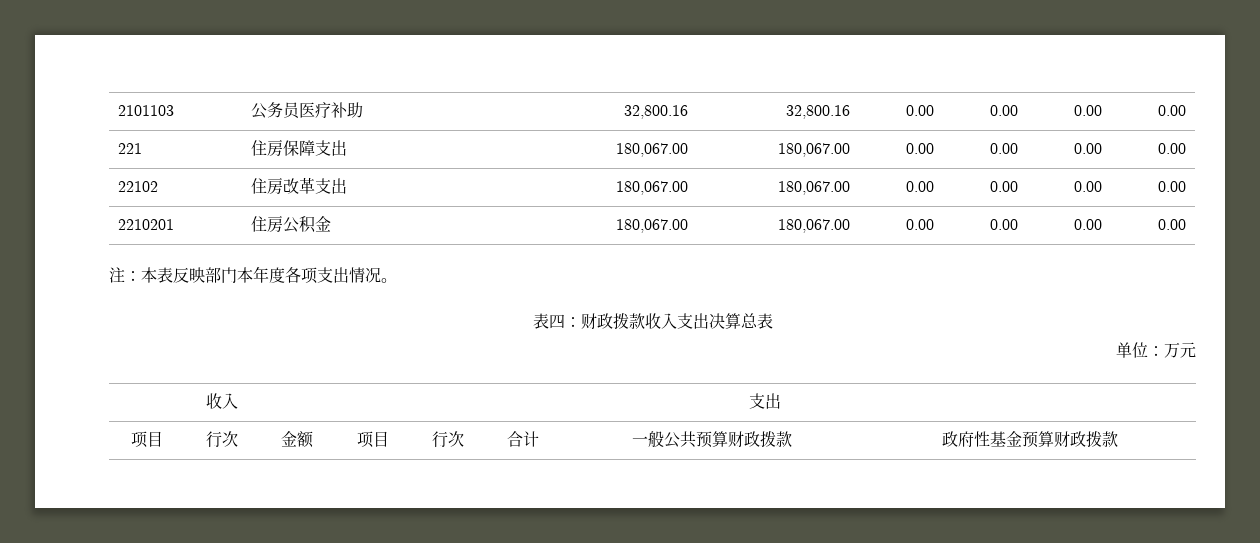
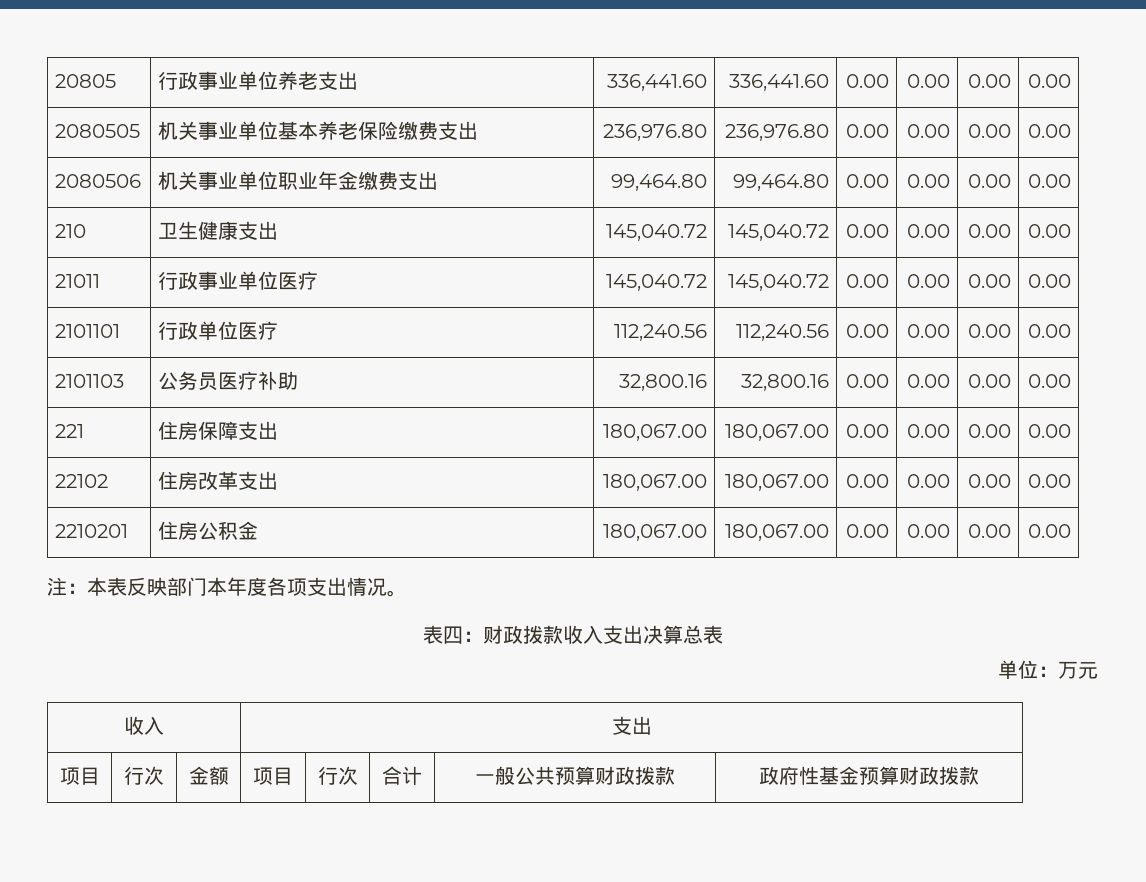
(118, 110) none -> [55,74,117,88] [158,71,359,90] [606,74,707,91] [728,74,829,91] [845,74,889,88] [906,74,950,88] [967,74,1011,88] [1027,74,1071,88] [55,124,141,138] [158,121,479,140] [602,124,707,141] [724,124,829,141] [845,124,889,138] [906,124,950,138] [967,124,1011,138] [1027,124,1071,138] [55,174,142,188] [158,171,439,190] [610,174,707,191] [732,174,829,191] [845,174,889,188] [906,174,950,188] [967,174,1011,188] [1027,174,1071,188] [55,224,87,238] [158,221,279,240] [605,224,707,241] [727,224,829,241] [845,224,889,238] [906,224,950,238] [967,224,1011,238] [1027,224,1071,238] [55,274,101,288] [158,271,319,290] [605,274,707,291] [727,274,829,291] [845,274,889,288] [906,274,950,288] [967,274,1011,288] [1027,274,1071,288] [55,324,121,338] [158,321,279,340] [613,324,707,341] [735,324,829,341] [845,324,889,338] [906,324,950,338] [967,324,1011,338] [1027,324,1071,338] 20805 | 行政事业单位养老支出 | 336,441.60 | 336,441.60 | 0.00 | 0.00 | 0.00 | 0.00 // 2080505 | 机关事业单位基本养老保险缴费支出 | 236,976.80 | 236,976.80 | 0.00 | 0.00 | 0.00 | 0.00 // 2080506 | 机关事业单位职业年金缴费支出 | 99,464.80 | 99,464.80 | 0.00 | 0.00 | 0.00 | 0.00 // 210 | 卫生健康支出 | 145,040.72 | 145,040.72 | 0.00 | 0.00 | 0.00 | 0.00 // 21011 | 行政事业单位医疗 | 145,040.72 | 145,040.72 | 0.00 | 0.00 | 0.00 | 0.00 // 2101101 | 行政单位医疗 | 112,240.56 | 112,240.56 | 0.00 | 0.00 | 0.00 | 0.00 //

